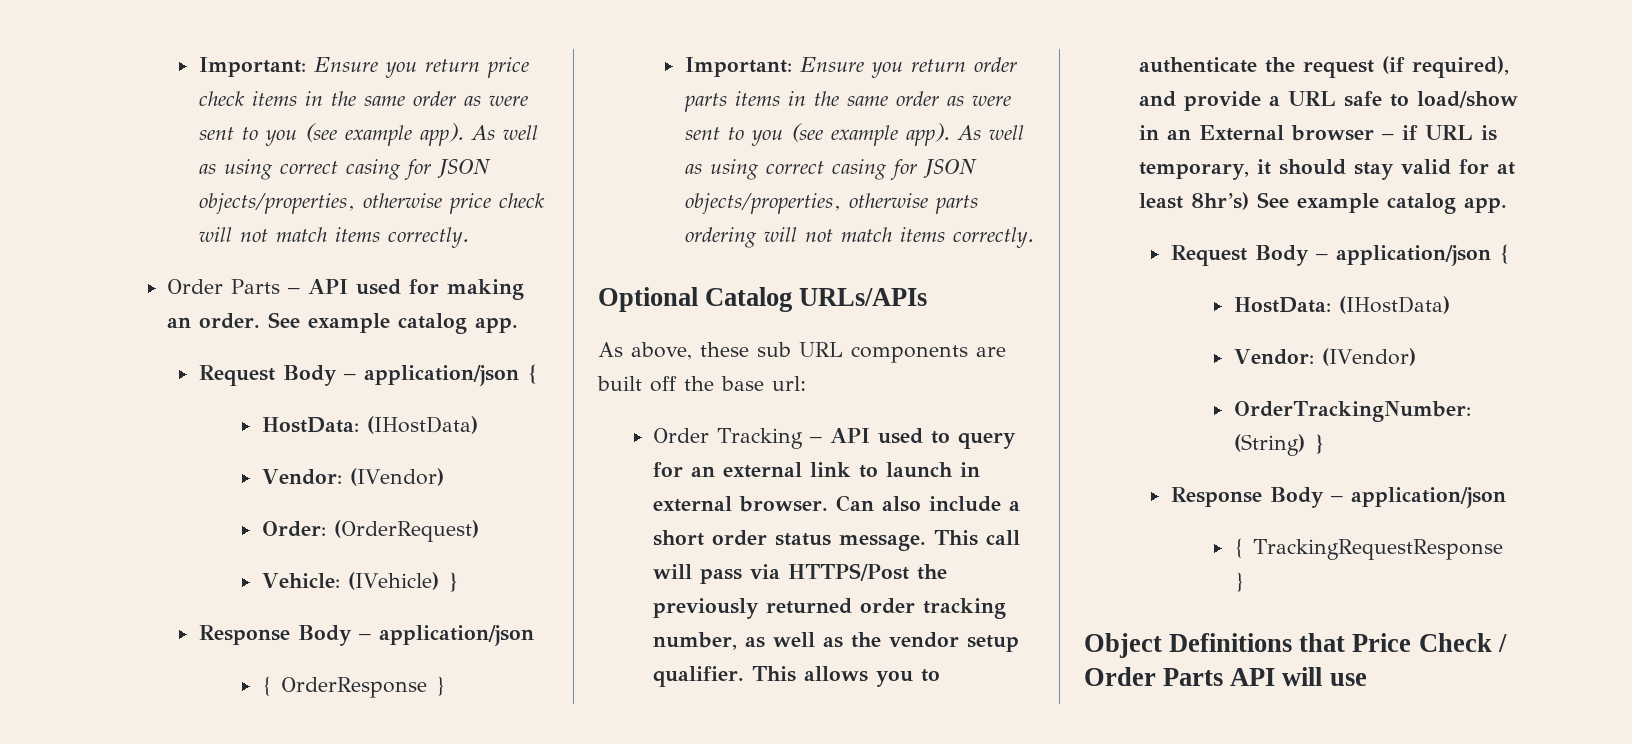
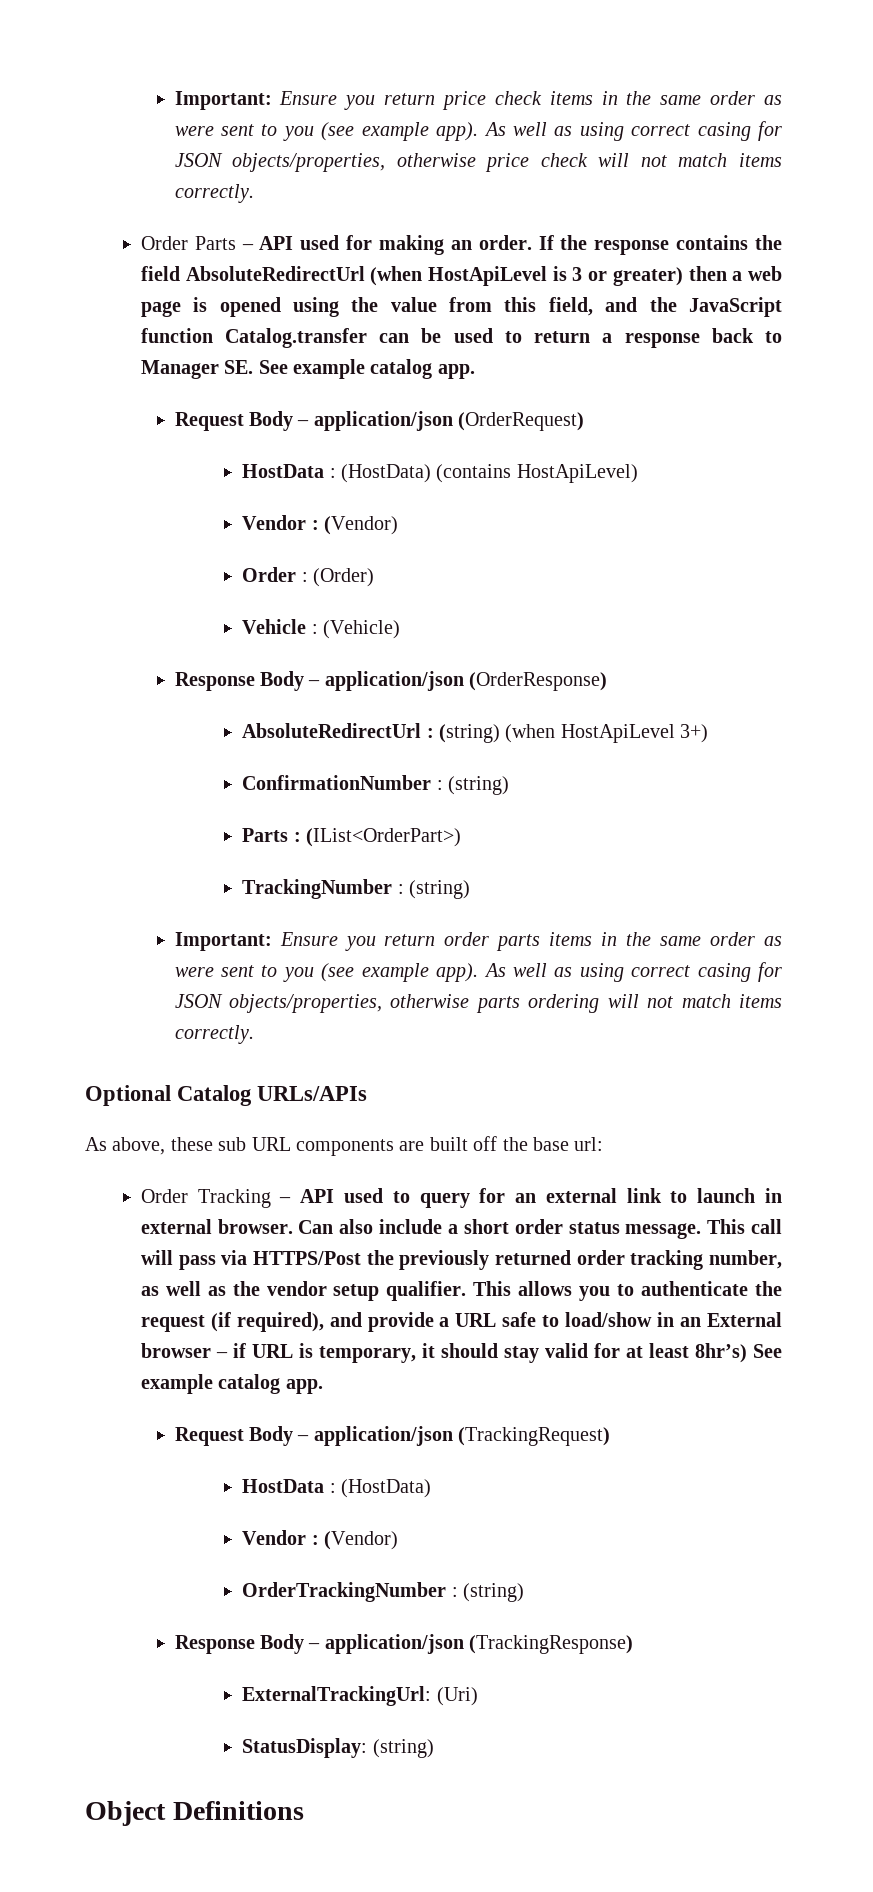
[268,312,519,334] [198,364,539,386] [261,416,478,434] [261,468,444,486] [261,520,479,542] [261,572,459,592] [198,625,534,646] [261,676,446,698] See example catalog app. // Request Body – application/json { // HostData: (IHostData) // Vendor: (IVendor) // Order: (OrderRequest) // Vehicle: (IVehicle) } // Response Body – application/json // { OrderResponse } -> [538,235,782,255] [140,266,782,286] [140,297,782,317] [140,328,782,348] [140,359,475,379] [174,411,585,431] [242,464,638,483] [242,515,399,535] [242,567,375,587] [242,619,401,639] [174,671,608,691] [242,723,709,743] [242,775,510,795] [242,828,462,847] [242,879,471,899] If the response contains the field AbsoluteRedirectUrl (when HostApiLevel is 3 or greater) then a web page is opened using the value from this field, and the JavaScript function Catalog.transfer can be used to return a response back to Manager SE. See example catalog app. // Request Body – application/json (OrderRequest) // HostData : (HostData) (contains HostApiLevel) // Vendor : (Vendor) // Order : (Order) // Vehicle : (Vehicle) // Response Body – application/json (OrderResponse) // AbsoluteRedirectUrl : (string) (when HostApiLevel 3+) // ConfirmationNumber : (string) // Parts : (IList<OrderPart>) // TrackingNumber : (string)
[1498,244,1511,264] [1233,296,1450,314] [1233,348,1416,366] [1233,401,1471,422] [1233,434,1325,456] [1170,487,1506,508] [1233,538,1503,560] [1233,572,1245,592] [1084,633,1507,658] [1084,667,1367,686] { // HostData: (IHostData) // Vendor: (IVendor) // OrderTrackingNumber: (String) } // Response Body – application/json // { TrackingRequestResponse } // Object Definitions that Price Check / Order Parts API will use -> [458,1427,611,1446] [242,1479,432,1498] [242,1530,399,1550] [242,1582,525,1602] [174,1634,634,1654] [242,1686,478,1706] [242,1738,434,1758] [85,1801,304,1826] (TrackingRequest) // HostData : (HostData) // Vendor : (Vendor) // OrderTrackingNumber : (string) // Response Body – application/json (TrackingResponse) // ExternalTrackingUrl: (Uri) // StatusDisplay: (string) // Object Definitions

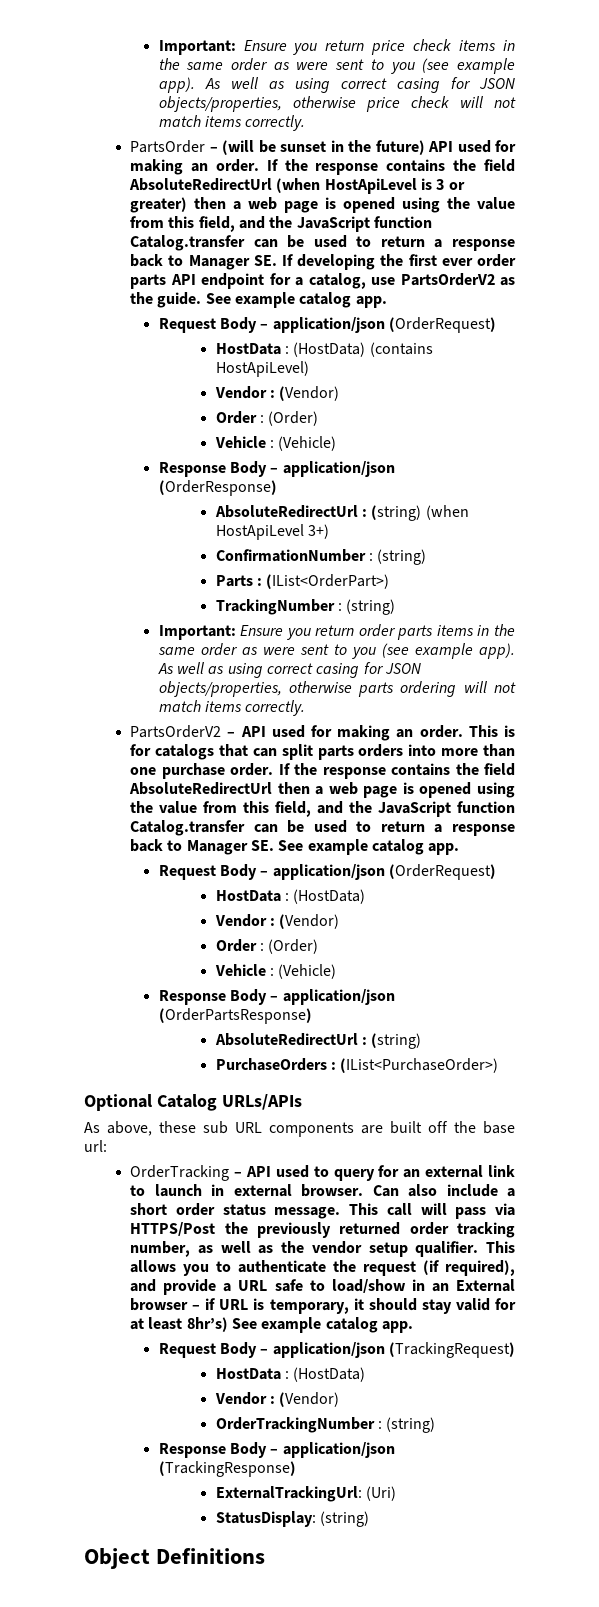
[140,236,254,250] Order Parts – -> [130,140,425,155] PartsOrder – (will be sunset in the future)
(254, 367) none -> [281,254,516,270] [130,273,515,289] [130,292,202,308] If developing the first ever order parts API endpoint for a catalog, use PartsOrderV2 as the guide.
(254, 1034) none -> [130,725,515,741] [130,744,515,760] [130,763,515,779] [129,782,515,798] [130,801,515,817] [130,820,515,836] [130,839,460,855] [158,864,496,880] [215,889,366,904] [214,914,340,929] [215,939,319,954] [214,964,337,979] [158,989,395,1005] [158,1008,312,1024] [214,1033,422,1049] [215,1058,499,1073] // PartsOrderV2 – API used for making an order. This is for catalogs that can split parts orders into more than one purchase order. If the response contains the field AbsoluteRedirectUrl then a web page is opened using the value from this field, and the JavaScript function Catalog.transfer can be used to return a response back to Manager SE. See example catalog app. // Request Body – application/json (OrderRequest) // HostData : (HostData) // Vendor : (Vendor) // Order : (Order) // Vehicle : (Vehicle) // Response Body – application/json (OrderPartsResponse) // AbsoluteRedirectUrl : (string) // PurchaseOrders : (IList<PurchaseOrder>)
[140,1189,271,1208] Order Tracking -> [130,1165,230,1181] OrderTracking

